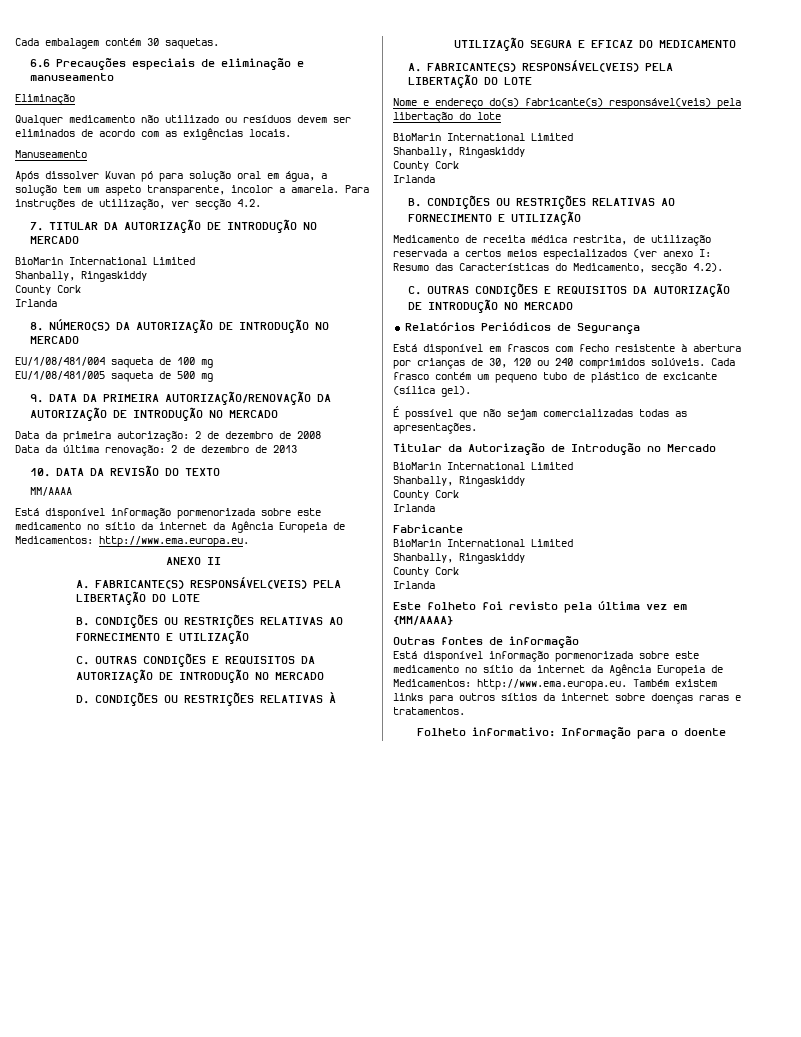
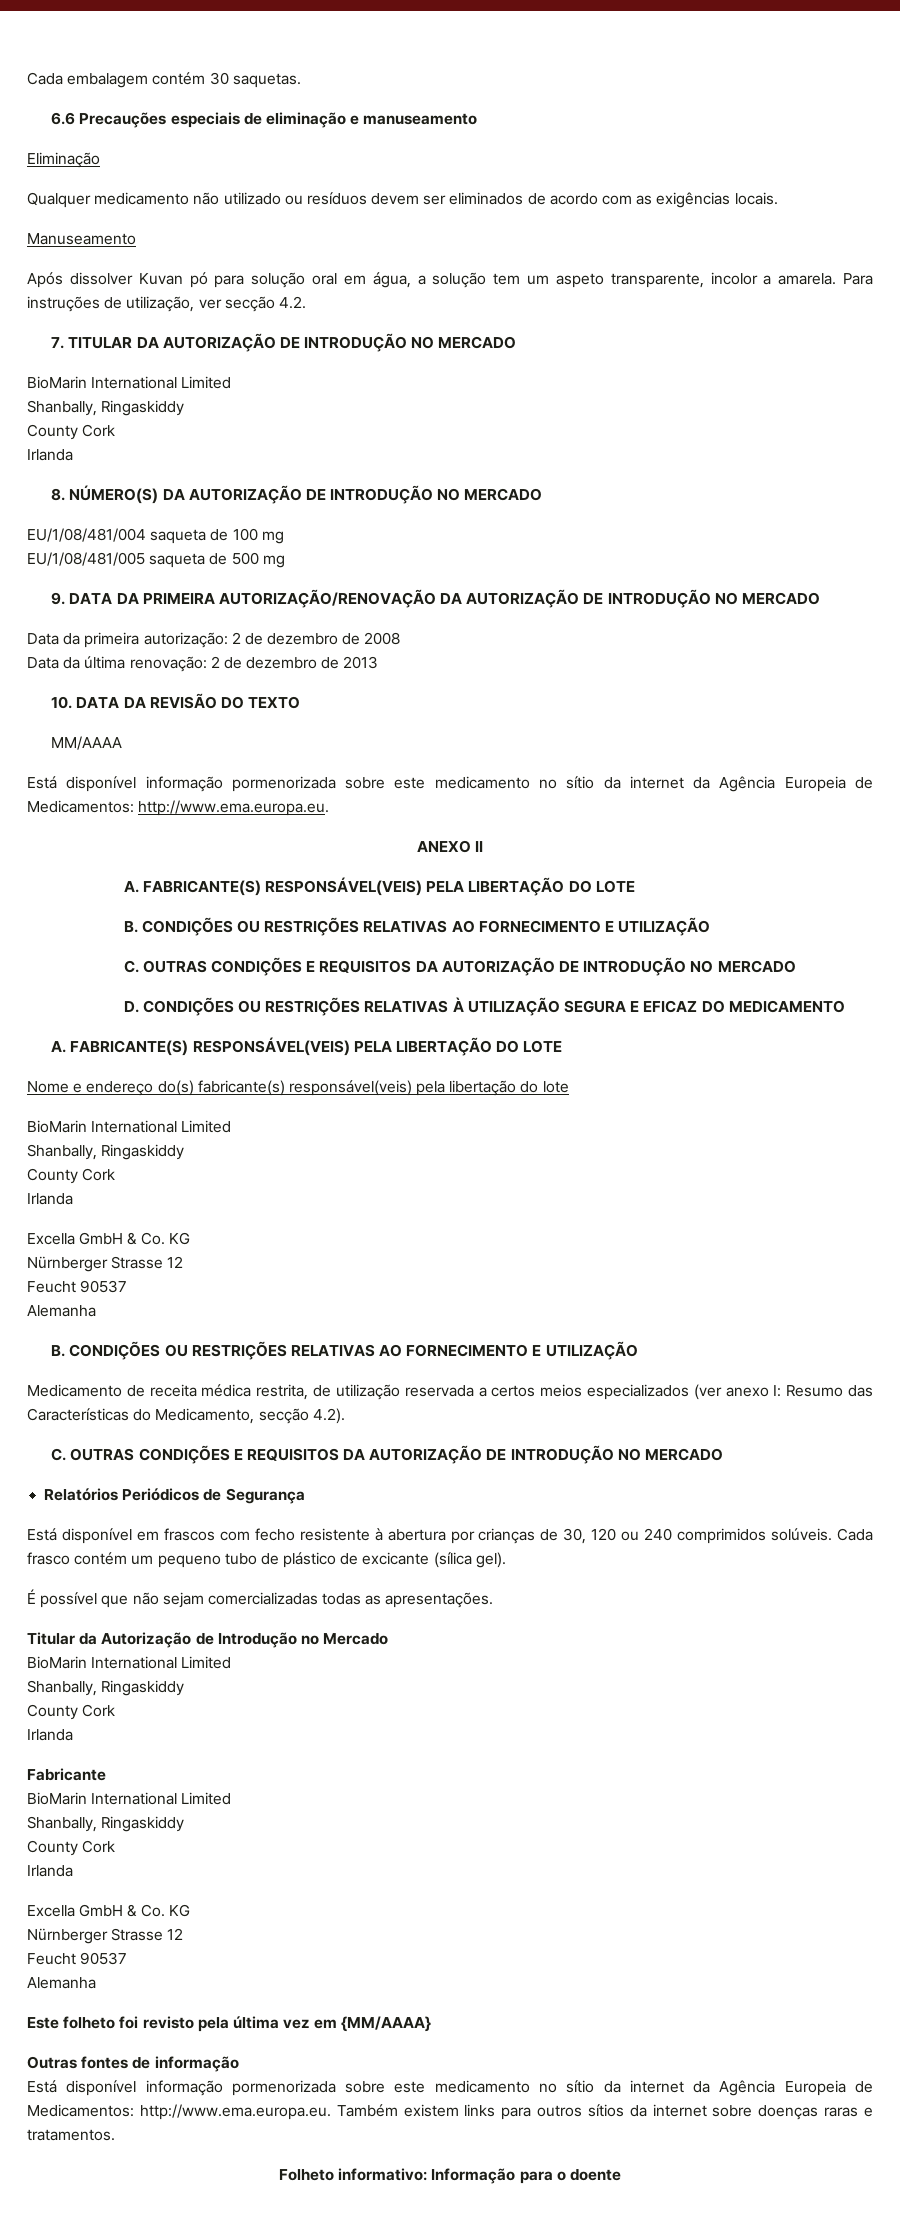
(435, 179) none -> [27,1232,190,1245] [27,1256,184,1272] [27,1280,128,1293] [27,1305,96,1317] // Excella GmbH & Co. KG // Nürnberger Strasse 12 // Feucht 90537 // Alemanha
(435, 585) none -> [27,1904,190,1917] [27,1928,184,1944] [27,1952,128,1965] [27,1977,96,1989] // Excella GmbH & Co. KG // Nürnberger Strasse 12 // Feucht 90537 // Alemanha

